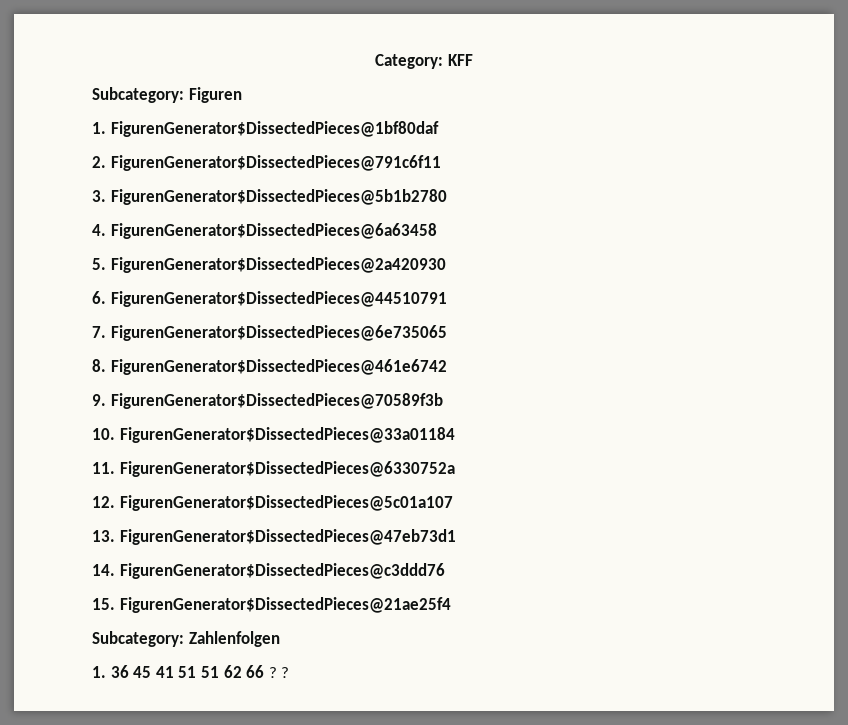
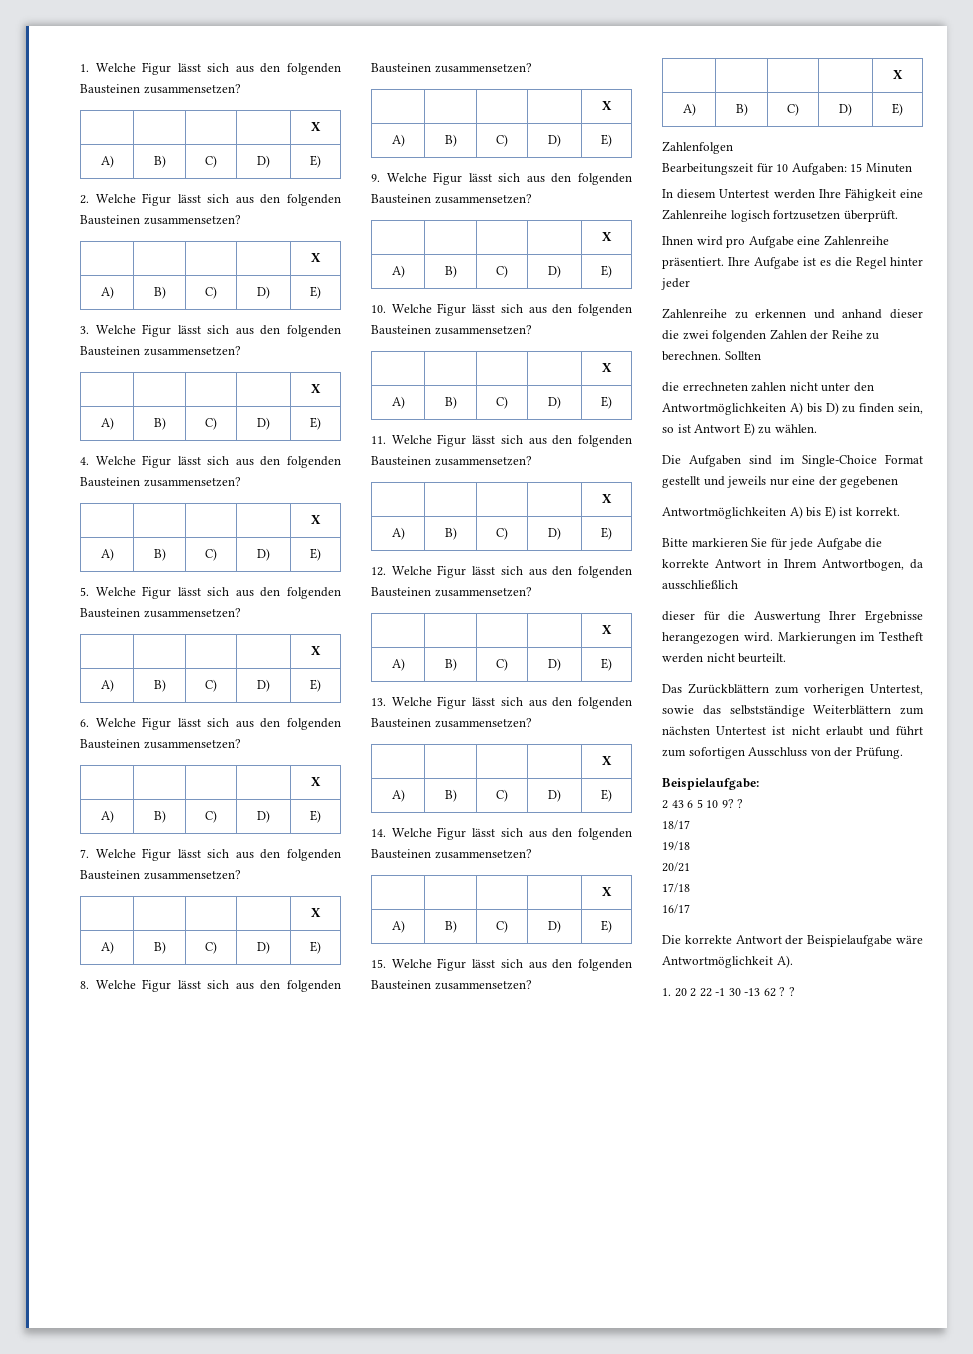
[375,54,473,69] [92,87,242,103] [92,121,439,137] [92,155,441,171] [92,189,447,205] [92,223,437,239] [92,257,446,273] [92,291,447,307] [92,325,447,341] [92,359,447,375] [92,393,443,409] [92,427,455,443] [92,461,455,477] [92,495,453,511] [92,529,456,545] [92,563,445,579] [92,597,451,613] [92,631,280,647] [92,665,265,678] Category: KFF // Subcategory: Figuren // 1. FigurenGenerator$DissectedPieces@1bf80daf // 2. FigurenGenerator$DissectedPieces@791c6f11 // 3. FigurenGenerator$DissectedPieces@5b1b2780 // 4. FigurenGenerator$DissectedPieces@6a63458 // 5. FigurenGenerator$DissectedPieces@2a420930 // 6. FigurenGenerator$DissectedPieces@44510791 // 7. FigurenGenerator$DissectedPieces@6e735065 // 8. FigurenGenerator$DissectedPieces@461e6742 // 9. FigurenGenerator$DissectedPieces@70589f3b // 10. FigurenGenerator$DissectedPieces@33a01184 // 11. FigurenGenerator$DissectedPieces@6330752a // 12. FigurenGenerator$DissectedPieces@5c01a107 // 13. FigurenGenerator$DissectedPieces@47eb73d1 // 14. FigurenGenerator$DissectedPieces@c3ddd76 // 15. FigurenGenerator$DissectedPieces@21ae25f4 // Subcategory: Zahlenfolgen // 1. 36 45 41 51 51 62 66 -> [80,62,341,75] [80,84,241,94] [311,122,321,131] [100,155,114,168] [153,155,166,168] [205,155,217,168] [257,155,270,168] [310,155,321,168] [80,193,341,206] [80,215,241,225] [311,253,321,262] [100,286,114,299] [153,286,166,299] [205,286,217,299] [257,286,270,299] [310,286,321,299] [80,324,341,337] [80,346,241,356] [311,384,321,393] [100,417,114,430] [153,417,166,430] [205,417,217,430] [257,417,270,430] [310,417,321,430] [80,455,341,468] [80,477,241,487] [311,515,321,524] [100,548,114,561] [153,548,166,561] [205,548,217,561] [257,548,270,561] [310,548,321,561] [80,586,341,599] [80,608,241,618] [311,646,321,655] [100,679,114,692] [153,679,166,692] [205,679,217,692] [257,679,270,692] [310,679,321,692] [80,717,341,730] [80,739,241,749] [311,777,321,786] [100,810,114,823] [153,810,166,823] [205,810,217,823] [257,810,270,823] [310,810,321,823] [80,848,341,861] [80,870,241,880] [311,908,321,917] [100,941,114,954] [153,941,166,954] [205,941,217,954] [257,941,270,954] [310,941,321,954] [80,979,341,992] [371,63,532,73] [602,101,612,110] [391,134,405,147] [444,134,457,147] [496,134,508,147] [548,134,561,147] [601,134,612,147] [371,172,632,185] [371,194,532,204] [602,232,612,241] [391,265,405,278] [444,265,457,278] [496,265,508,278] [548,265,561,278] [601,265,612,278] [371,303,632,316] [371,325,532,335] [602,363,612,372] [391,396,405,409] [444,396,457,409] [496,396,508,409] [548,396,561,409] [601,396,612,409] [371,434,632,447] [371,456,532,466] [602,494,612,503] [391,527,405,540] [444,527,457,540] [496,527,508,540] [548,527,561,540] [601,527,612,540] [371,565,632,578] [371,587,532,597] [602,625,612,634] [391,658,405,671] [444,658,457,671] [496,658,508,671] [548,658,561,671] [601,658,612,671] [371,696,632,709] [371,718,532,728] [602,756,612,765] [391,789,405,802] [444,789,457,802] [496,789,508,802] [548,789,561,802] [601,789,612,802] [371,827,632,840] [371,849,532,859] [602,887,612,896] [391,920,405,933] [444,920,457,933] [496,920,508,933] [548,920,561,933] [601,920,612,933] [371,958,632,971] [371,980,532,990] [893,70,903,79] [682,103,696,116] [735,103,748,116] [787,103,799,116] [839,103,852,116] [892,103,903,116] [662,141,733,154] [662,163,912,175] [662,188,923,201] [662,209,898,222] [662,235,889,248] [662,257,923,269] [661,278,690,290] [662,308,923,319] [662,329,880,342] [662,351,761,361] [662,382,874,392] [662,402,923,415] [662,423,817,436] [662,454,923,467] [662,476,899,488] [662,506,900,519] [662,538,883,550] [662,559,923,571] [662,580,738,590] [662,610,923,623] [662,631,923,644] [662,653,787,663] [662,683,923,696] [662,705,924,717] [662,726,923,736] [662,747,903,759] [662,778,759,790] [662,799,744,809] [662,820,690,830] [662,841,690,851] [662,862,690,872] [662,883,690,893] [662,904,690,914] [662,935,923,947] [662,955,793,968] [662,988,776,997] 1. Welche Figur lässt sich aus den folgenden Bausteinen zusammensetzen? // | | | | X // A) | B) | C) | D) | E) // 2. Welche Figur lässt sich aus den folgenden Bausteinen zusammensetzen? // | | | | X // A) | B) | C) | D) | E) // 3. Welche Figur lässt sich aus den folgenden Bausteinen zusammensetzen? // | | | | X // A) | B) | C) | D) | E) // 4. Welche Figur lässt sich aus den folgenden Bausteinen zusammensetzen? // | | | | X // A) | B) | C) | D) | E) // 5. Welche Figur lässt sich aus den folgenden Bausteinen zusammensetzen? // | | | | X // A) | B) | C) | D) | E) // 6. Welche Figur lässt sich aus den folgenden Bausteinen zusammensetzen? // | | | | X // A) | B) | C) | D) | E) // 7. Welche Figur lässt sich aus den folgenden Bausteinen zusammensetzen? // | | | | X // A) | B) | C) | D) | E) // 8. Welche Figur lässt sich aus den folgenden Bausteinen zusammensetzen? // | | | | X // A) | B) | C) | D) | E) // 9. Welche Figur lässt sich aus den folgenden Bausteinen zusammensetzen? // | | | | X // A) | B) | C) | D) | E) // 10. Welche Figur lässt sich aus den folgenden Bausteinen zusammensetzen? // | | | | X // A) | B) | C) | D) | E) // 11. Welche Figur lässt sich aus den folgenden Bausteinen zusammensetzen? // | | | | X // A) | B) | C) | D) | E) // 12. Welche Figur lässt sich aus den folgenden Bausteinen zusammensetzen? // | | | | X // A) | B) | C) | D) | E) // 13. Welche Figur lässt sich aus den folgenden Bausteinen zusammensetzen? // | | | | X // A) | B) | C) | D) | E) // 14. Welche Figur lässt sich aus den folgenden Bausteinen zusammensetzen? // | | | | X // A) | B) | C) | D) | E) // 15. Welche Figur lässt sich aus den folgenden Bausteinen zusammensetzen? // | | | | X // A) | B) | C) | D) | E) // Zahlenfolgen // Bearbeitungszeit für 10 Aufgaben: 15 Minuten // In diesem Untertest werden Ihre Fähigkeit eine Zahlenreihe logisch fortzusetzen überprüft. // Ihnen wird pro Aufgabe eine Zahlenreihe präsentiert. Ihre Aufgabe ist es die Regel hinter jeder // Zahlenreihe zu erkennen und anhand dieser die zwei folgenden Zahlen der Reihe zu berechnen. Sollten // die errechneten zahlen nicht unter den Antwortmöglichkeiten A) bis D) zu finden sein, so ist Antwort E) zu wählen. // Die Aufgaben sind im Single-Choice Format gestellt und jeweils nur eine der gegebenen // Antwortmöglichkeiten A) bis E) ist korrekt. // Bitte markieren Sie für jede Aufgabe die korrekte Antwort in Ihrem Antwortbogen, da ausschließlich // dieser für die Auswertung Ihrer Ergebnisse herangezogen wird. Markierungen im Testheft werden nicht beurteilt. // Das Zurückblättern zum vorherigen Untertest, sowie das selbstständige Weiterblättern zum nächsten Untertest ist nicht erlaubt und führt zum sofortigen Ausschluss von der Prüfung. // Beispielaufgabe: // 2 43 6 5 10 9? ? // 18/17 // 19/18 // 20/21 // 17/18 // 16/17 // Die korrekte Antwort der Beispielaufgabe wäre Antwortmöglichkeit A). // 1. 20 2 22 -1 30 -13 62

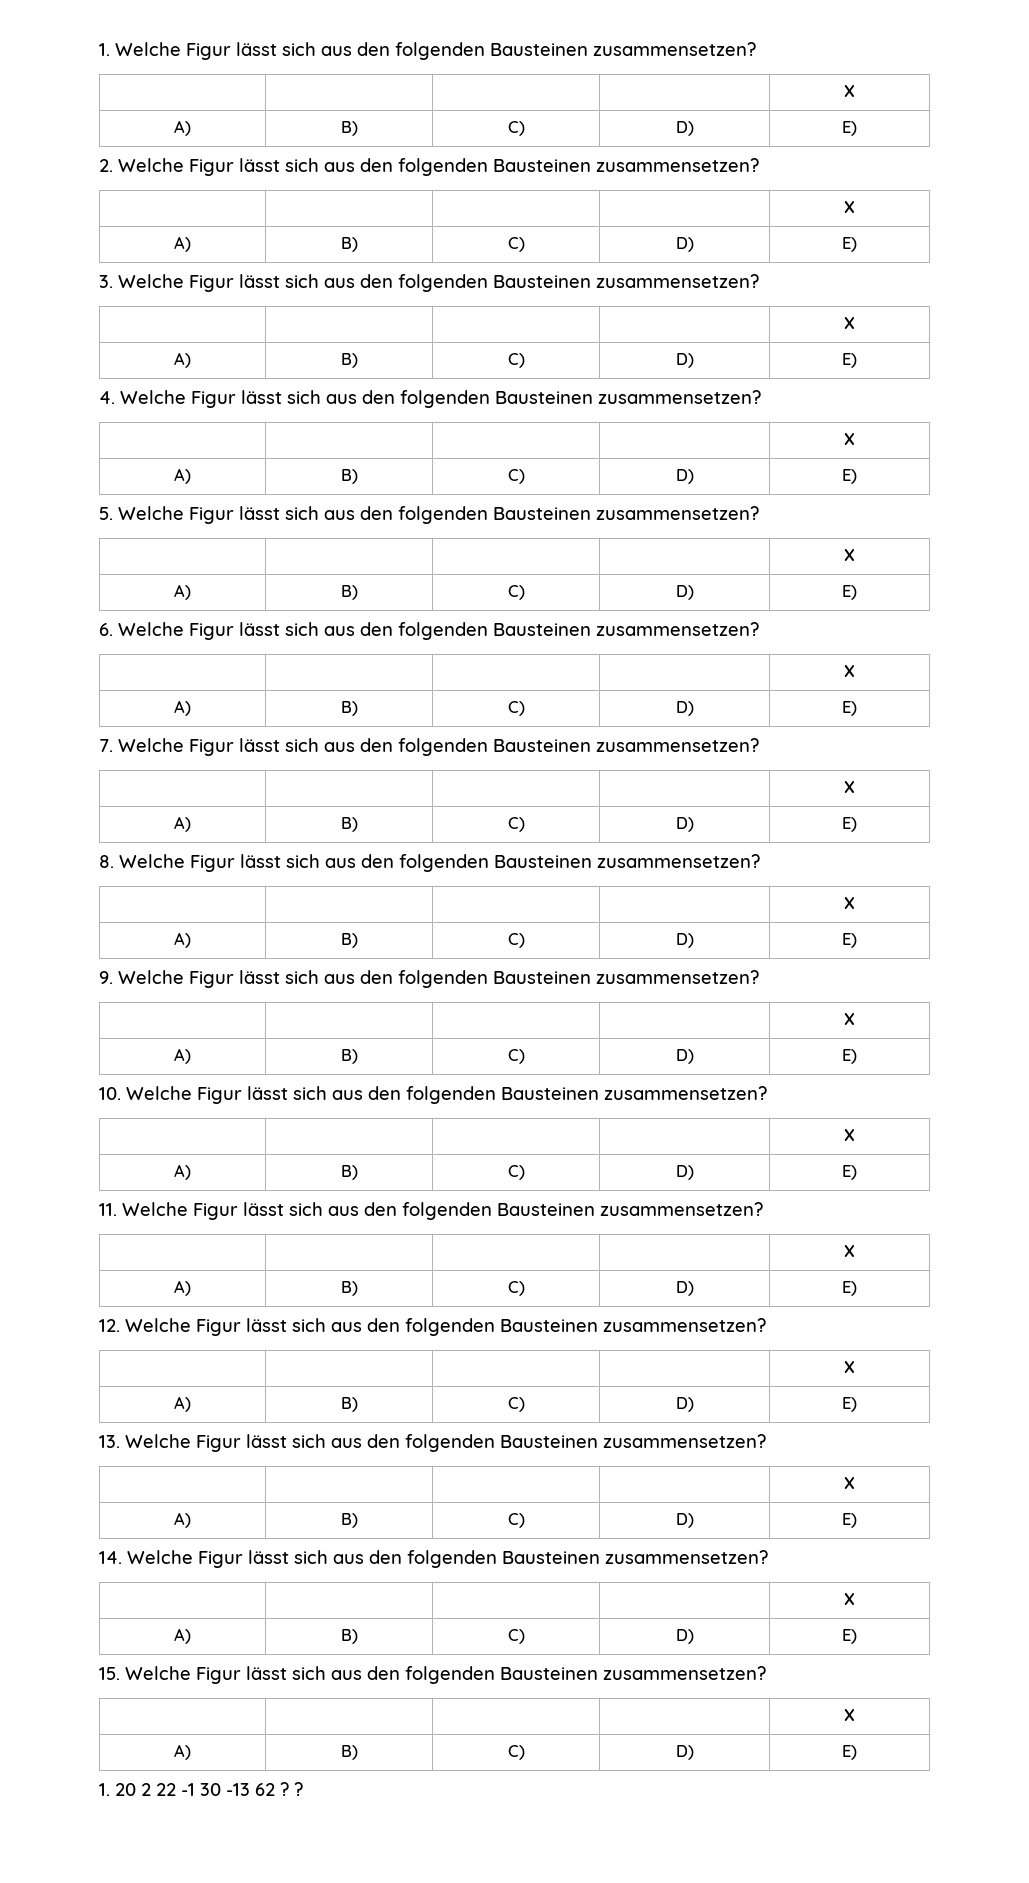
[662,141,733,154] [662,163,912,175] [662,188,923,201] [662,209,898,222] [662,235,889,248] [662,257,923,269] [661,278,690,290] [662,308,923,319] [662,329,880,342] [662,351,761,361] [662,382,874,392] [662,402,923,415] [662,423,817,436] [662,454,923,467] [662,476,899,488] [662,506,900,519] [662,538,883,550] [662,559,923,571] [662,580,738,590] [662,610,923,623] [662,631,923,644] [662,653,787,663] [662,683,923,696] [662,705,924,717] [662,726,923,736] [662,747,903,759] [662,778,759,790] [662,799,744,809] [662,820,690,830] [662,841,690,851] [662,862,690,872] [662,883,690,893] [662,904,690,914] [662,935,923,947] [662,955,793,968] // Zahlenfolgen // Bearbeitungszeit für 10 Aufgaben: 15 Minuten // In diesem Untertest werden Ihre Fähigkeit eine Zahlenreihe logisch fortzusetzen überprüft. // Ihnen wird pro Aufgabe eine Zahlenreihe präsentiert. Ihre Aufgabe ist es die Regel hinter jeder // Zahlenreihe zu erkennen und anhand dieser die zwei folgenden Zahlen der Reihe zu berechnen. Sollten // die errechneten zahlen nicht unter den Antwortmöglichkeiten A) bis D) zu finden sein, so ist Antwort E) zu wählen. // Die Aufgaben sind im Single-Choice Format gestellt und jeweils nur eine der gegebenen // Antwortmöglichkeiten A) bis E) ist korrekt. // Bitte markieren Sie für jede Aufgabe die korrekte Antwort in Ihrem Antwortbogen, da ausschließlich // dieser für die Auswertung Ihrer Ergebnisse herangezogen wird. Markierungen im Testheft werden nicht beurteilt. // Das Zurückblättern zum vorherigen Untertest, sowie das selbstständige Weiterblättern zum nächsten Untertest ist nicht erlaubt und führt zum sofortigen Ausschluss von der Prüfung. // Beispielaufgabe: // 2 43 6 5 10 9? ? // 18/17 // 19/18 // 20/21 // 17/18 // 16/17 // Die korrekte Antwort der Beispielaufgabe wäre Antwortmöglichkeit A). -> (857, 1752) none

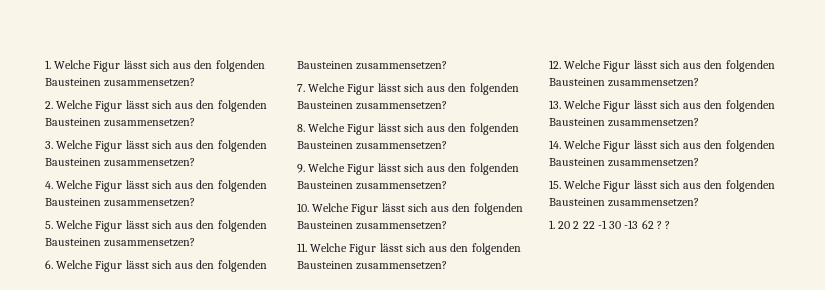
[844,85,855,97] [174,120,191,136] [340,121,358,136] [507,121,525,136] [675,121,694,136] [842,121,857,136] // | | | | X // A) | B) | C) | D) | E) -> (196, 82) none
[844,201,855,213] [174,236,191,252] [340,237,358,252] [507,237,525,252] [675,237,694,252] [842,237,857,252] // | | | | X // A) | B) | C) | D) | E) -> (196, 122) none
[844,317,855,329] [174,352,191,368] [340,353,358,368] [507,353,525,368] [675,353,694,368] [842,353,857,368] // | | | | X // A) | B) | C) | D) | E) -> (196, 162) none
[844,433,855,445] [174,468,191,484] [340,469,358,484] [507,469,525,484] [675,469,694,484] [842,469,857,484] // | | | | X // A) | B) | C) | D) | E) -> (196, 202) none
[844,549,855,561] [174,584,191,600] [340,585,358,600] [507,585,525,600] [675,585,694,600] [842,585,857,600] // | | | | X // A) | B) | C) | D) | E) -> (196, 242) none
[844,665,855,677] [174,700,191,716] [340,701,358,716] [507,701,525,716] [675,701,694,716] [842,701,857,716] // | | | | X // A) | B) | C) | D) | E) -> (448, 65) none
[844,781,855,793] [174,816,191,832] [340,817,358,832] [507,817,525,832] [675,817,694,832] [842,817,857,832] // | | | | X // A) | B) | C) | D) | E) -> (448, 105) none
[844,897,855,909] [174,932,191,948] [340,933,358,948] [507,933,525,948] [675,933,694,948] [842,933,857,948] // | | | | X // A) | B) | C) | D) | E) -> (448, 145) none
[844,1013,855,1025] [174,1048,191,1064] [340,1049,358,1064] [507,1049,525,1064] [675,1049,694,1064] [842,1049,857,1064] // | | | | X // A) | B) | C) | D) | E) -> (448, 185) none
[844,1129,855,1141] [174,1164,191,1180] [340,1165,358,1180] [507,1165,525,1180] [675,1165,694,1180] [842,1165,857,1180] // | | | | X // A) | B) | C) | D) | E) -> (448, 225) none
[844,1245,855,1257] [174,1280,191,1296] [340,1281,358,1296] [507,1281,525,1296] [675,1281,694,1296] [842,1281,857,1296] // | | | | X // A) | B) | C) | D) | E) -> (448, 265) none
[844,1361,855,1373] [174,1396,191,1412] [340,1397,358,1412] [507,1397,525,1412] [675,1397,694,1412] [842,1397,857,1412] // | | | | X // A) | B) | C) | D) | E) -> (700, 82) none
[844,1477,855,1489] [174,1512,191,1528] [340,1513,358,1528] [507,1513,525,1528] [675,1513,694,1528] [842,1513,857,1528] // | | | | X // A) | B) | C) | D) | E) -> (700, 122) none
[844,1593,855,1605] [174,1628,191,1644] [340,1629,358,1644] [507,1629,525,1644] [675,1629,694,1644] [842,1629,857,1644] // | | | | X // A) | B) | C) | D) | E) -> (700, 162) none
[844,1709,855,1721] [174,1744,191,1760] [340,1745,358,1760] [507,1745,525,1760] [675,1745,694,1760] [842,1745,857,1760] // | | | | X // A) | B) | C) | D) | E) -> (700, 202) none

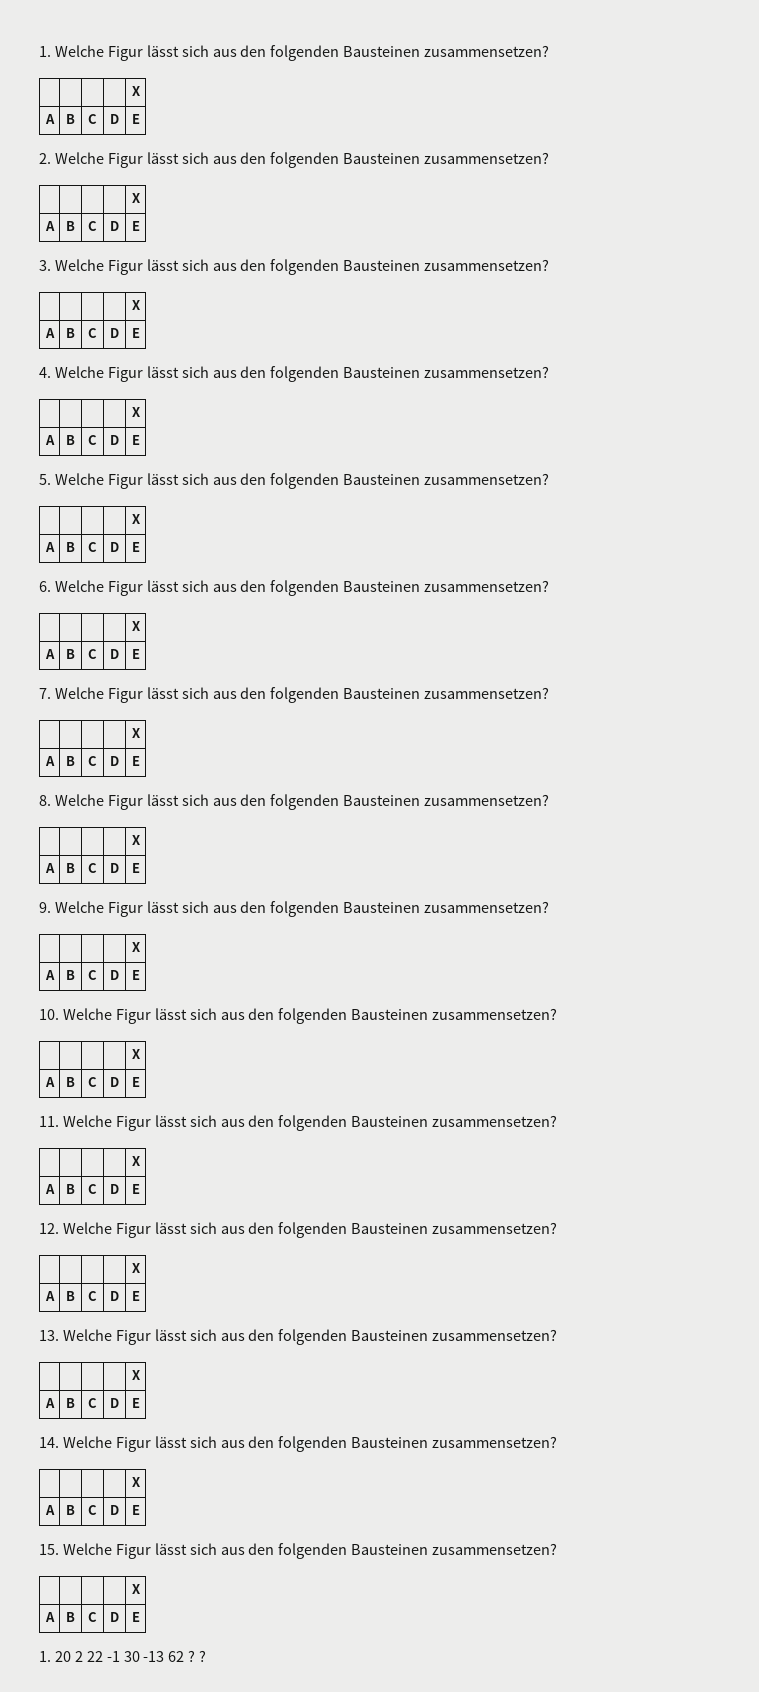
(196, 82) none -> [131,86,140,96] [44,114,55,124] [66,114,75,124] [88,114,97,124] [110,114,119,124] [131,114,140,124] // | | | | X // A | B | C | D | E
(196, 122) none -> [131,193,140,203] [44,221,55,231] [66,221,75,231] [88,221,97,231] [110,221,119,231] [131,221,140,231] // | | | | X // A | B | C | D | E
(196, 162) none -> [131,300,140,310] [44,328,55,338] [66,328,75,338] [88,328,97,338] [110,328,119,338] [131,328,140,338] // | | | | X // A | B | C | D | E
(196, 202) none -> [131,407,140,417] [44,435,55,445] [66,435,75,445] [88,435,97,445] [110,435,119,445] [131,435,140,445] // | | | | X // A | B | C | D | E
(196, 242) none -> [131,514,140,524] [44,542,55,552] [66,542,75,552] [88,542,97,552] [110,542,119,552] [131,542,140,552] // | | | | X // A | B | C | D | E
(448, 65) none -> [131,621,140,631] [44,649,55,659] [66,649,75,659] [88,649,97,659] [110,649,119,659] [131,649,140,659] // | | | | X // A | B | C | D | E
(448, 105) none -> [131,728,140,738] [44,756,55,766] [66,756,75,766] [88,756,97,766] [110,756,119,766] [131,756,140,766] // | | | | X // A | B | C | D | E
(448, 145) none -> [131,835,140,845] [44,863,55,873] [66,863,75,873] [88,863,97,873] [110,863,119,873] [131,863,140,873] // | | | | X // A | B | C | D | E
(448, 185) none -> [131,942,140,952] [44,970,55,980] [66,970,75,980] [88,970,97,980] [110,970,119,980] [131,970,140,980] // | | | | X // A | B | C | D | E
(448, 225) none -> [131,1049,140,1059] [44,1077,55,1087] [66,1077,75,1087] [88,1077,97,1087] [110,1077,119,1087] [131,1077,140,1087] // | | | | X // A | B | C | D | E
(448, 265) none -> [131,1156,140,1166] [44,1184,55,1194] [66,1184,75,1194] [88,1184,97,1194] [110,1184,119,1194] [131,1184,140,1194] // | | | | X // A | B | C | D | E
(700, 82) none -> [131,1263,140,1273] [44,1291,55,1301] [66,1291,75,1301] [88,1291,97,1301] [110,1291,119,1301] [131,1291,140,1301] // | | | | X // A | B | C | D | E
(700, 122) none -> [131,1370,140,1380] [44,1398,55,1408] [66,1398,75,1408] [88,1398,97,1408] [110,1398,119,1408] [131,1398,140,1408] // | | | | X // A | B | C | D | E
(700, 162) none -> [131,1477,140,1487] [44,1505,55,1515] [66,1505,75,1515] [88,1505,97,1515] [110,1505,119,1515] [131,1505,140,1515] // | | | | X // A | B | C | D | E
(700, 202) none -> [131,1584,140,1594] [44,1612,55,1622] [66,1612,75,1622] [88,1612,97,1622] [110,1612,119,1622] [131,1612,140,1622] // | | | | X // A | B | C | D | E

